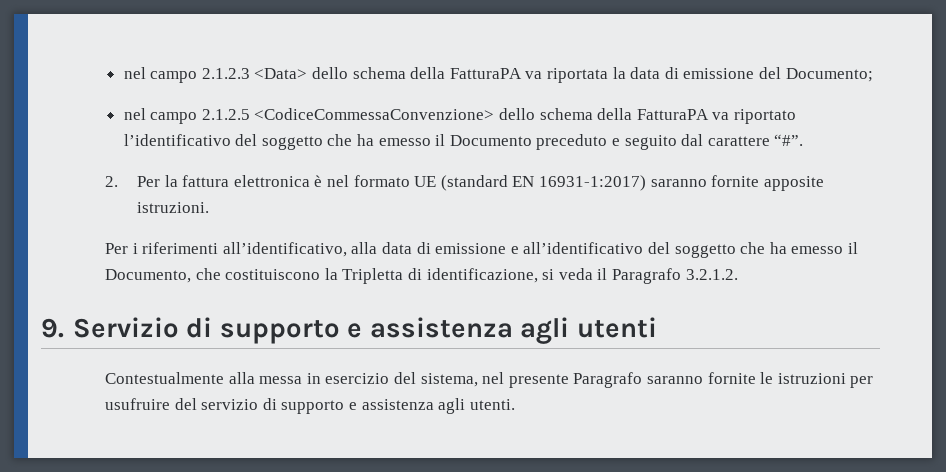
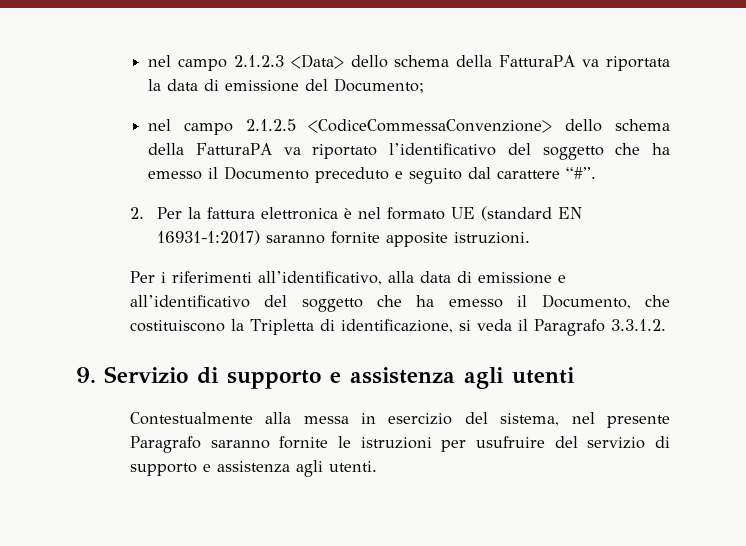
[685,269,738,280] 3.2.1.2. -> [610,319,666,331] 3.3.1.2.

